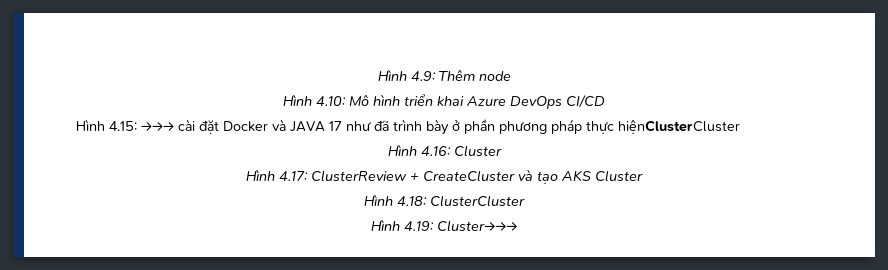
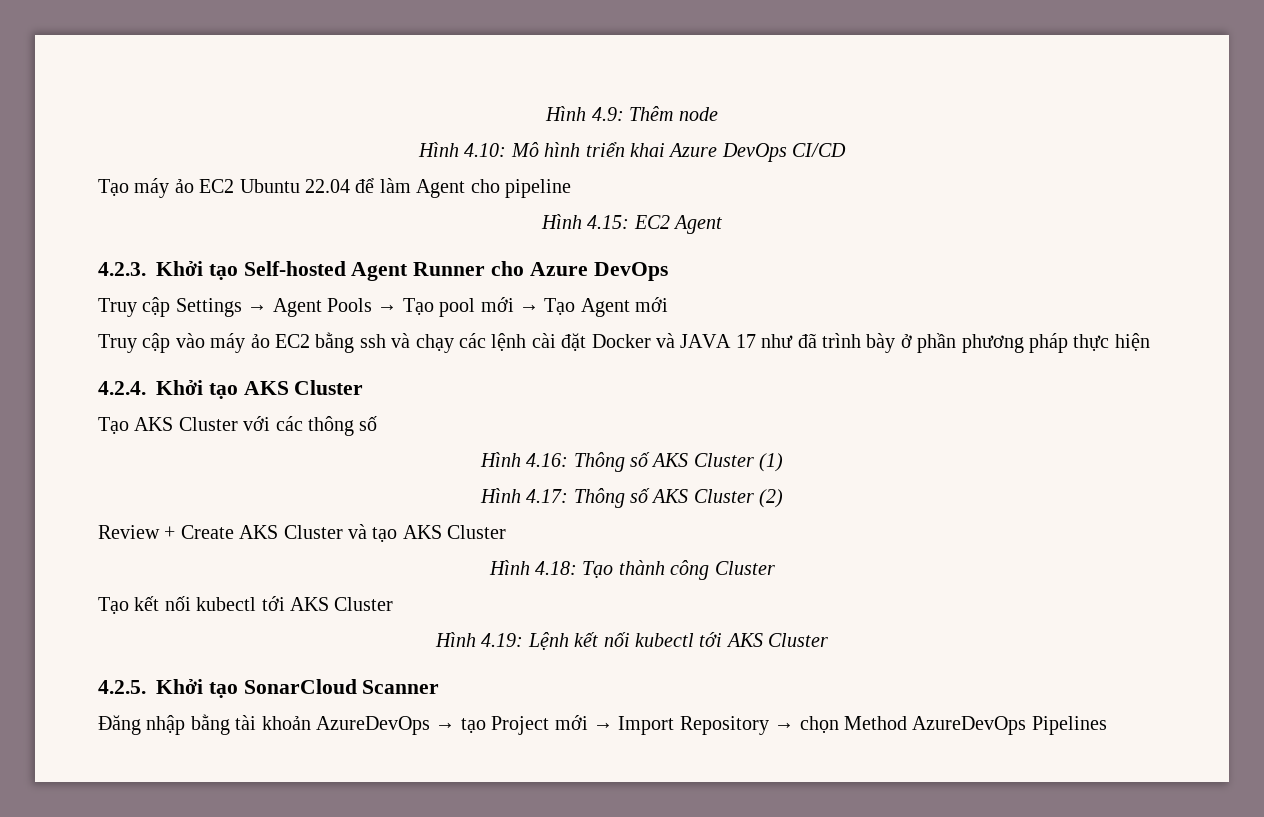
[76,119,174,131] Hình 4.15: →→→ -> [98,178,571,198] [540,214,723,234] [98,261,668,281] [98,297,669,317] [98,332,527,353] Tạo máy ảo EC2 Ubuntu 22.04 để làm Agent cho pipeline // Hình 4.15: EC2 Agent // 4.2.3. Khởi tạo Self-hosted Agent Runner cho Azure DevOps // Truy cập Settings → Agent Pools → Tạo pool mới → Tạo Agent mới // Truy cập vào máy ảo EC2 bằng ssh và chạy các lệnh
[618,120,740,134] hiệnClusterCluster -> [1114,333,1150,351] [98,380,364,399] [98,416,378,436] hiện // 4.2.4. Khởi tạo AKS Cluster // Tạo AKS Cluster với các thông số
[453,145,502,157] Cluster -> [573,452,784,472] Thông số AKS Cluster (1)
[311,170,515,182] ClusterReview + CreateCluster -> [573,488,784,508] [98,525,343,539] Thông số AKS Cluster (2) // Review + Create AKS Cluster
[430,195,525,207] [371,219,517,232] ClusterCluster // Hình 4.19: Cluster→→→ -> [582,560,775,580] [98,596,394,614] [434,632,829,650] [98,679,440,698] [98,714,1107,735] Tạo thành công Cluster // Tạo kết nối kubectl tới AKS Cluster // Hình 4.19: Lệnh kết nối kubectl tới AKS Cluster // 4.2.5. Khởi tạo SonarCloud Scanner // Đăng nhập bằng tài khoản AzureDevOps → tạo Project mới → Import Repository → chọn Method AzureDevOps Pipelines

